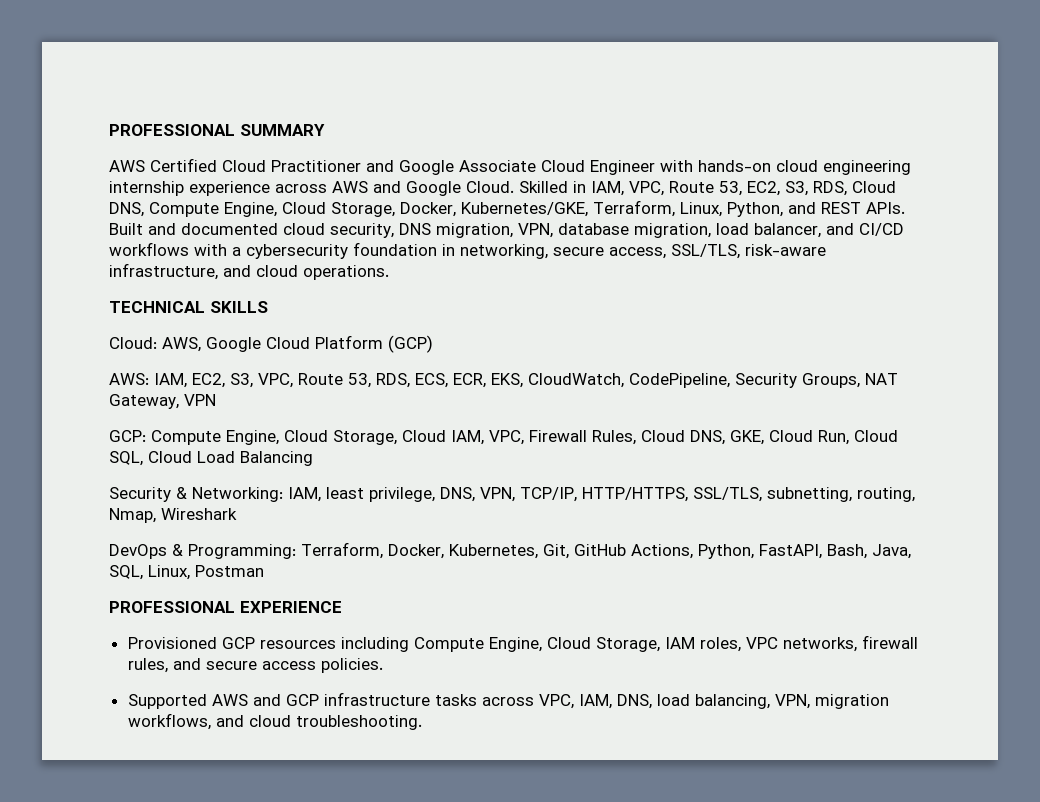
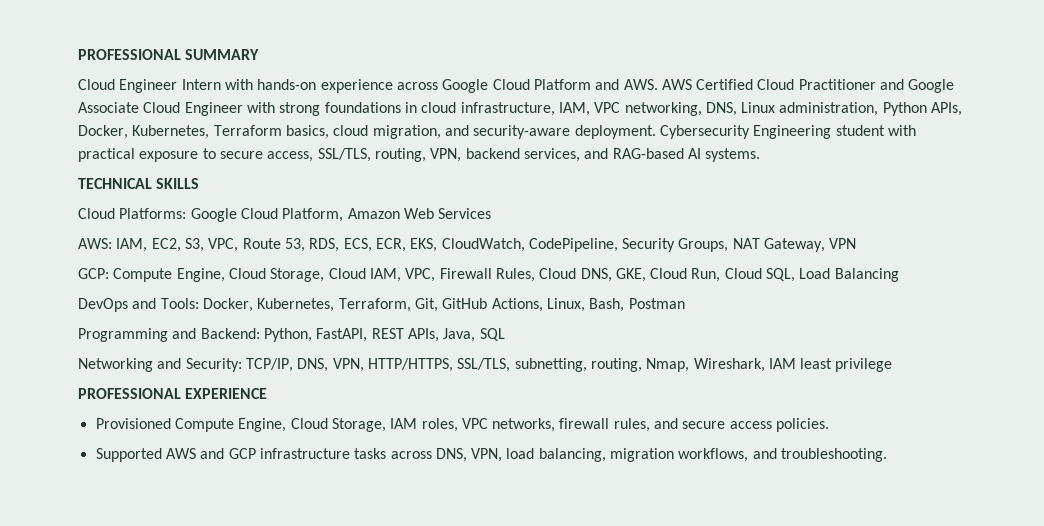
(325, 130) none -> [78,79,658,93] Cloud Engineer Intern with hands-on experience across Google Cloud Platform and AWS.
[698,160,911,175] [109,181,896,196] [109,200,905,217] [109,223,904,238] [109,242,826,259] [109,263,389,280] [109,301,268,313] [109,335,433,353] hands-on cloud engineering internship experience across AWS and Google Cloud. Skilled in IAM, VPC, Route 53, EC2, S3, RDS, Cloud DNS, Compute Engine, Cloud Storage, Docker, Kubernetes/GKE, Terraform, Linux, Python, and REST APIs. Built and documented cloud security, DNS migration, VPN, database migration, load balancer, and CI/CD workflows with a cybersecurity foundation in networking, secure access, SSL/TLS, risk-aware infrastructure, and cloud operations. // TECHNICAL SKILLS // Cloud: AWS, Google Cloud Platform (GCP) -> [279,102,963,116] [78,125,916,139] [78,148,761,162] [78,178,200,189] [78,208,492,222] strong foundations in cloud infrastructure, IAM, VPC networking, DNS, Linux administration, Python APIs, Docker, Kubernetes, Terraform basics, cloud migration, and security-aware deployment. Cybersecurity Engineering student with practical exposure to secure access, SSL/TLS, routing, VPN, backend services, and RAG-based AI systems. // TECHNICAL SKILLS // Cloud Platforms: Google Cloud Platform, Amazon Web Services
[148,451,192,463] Cloud -> (796, 275) none
[109,487,577,502] Security & Networking: IAM, least privilege, DNS, VPN, TCP/IP, -> [78,298,685,312] [78,328,505,342] [78,358,364,372] DevOps and Tools: Docker, Kubernetes, Terraform, Git, GitHub Actions, Linux, Bash, Postman // Programming and Backend: Python, FastAPI, REST APIs, Java, SQL // Networking and Security: TCP/IP, DNS, VPN,
[161,508,237,520] [109,542,911,559] [109,565,264,580] Wireshark // DevOps & Programming: Terraform, Docker, Kubernetes, Git, GitHub Actions, Python, FastAPI, Bash, Java, SQL, Linux, Postman -> [693,358,893,372] Wireshark, IAM least privilege
[221,637,409,652] GCP resources including -> (171, 423) none
[538,694,652,709] VPC, IAM, DNS, -> [435,448,503,462] DNS, VPN,
[774,694,810,709] VPN, -> (606, 455) none
[248,715,291,727] cloud -> (777, 453) none

